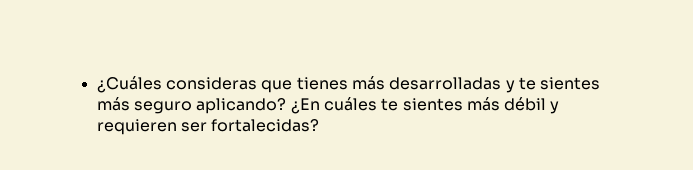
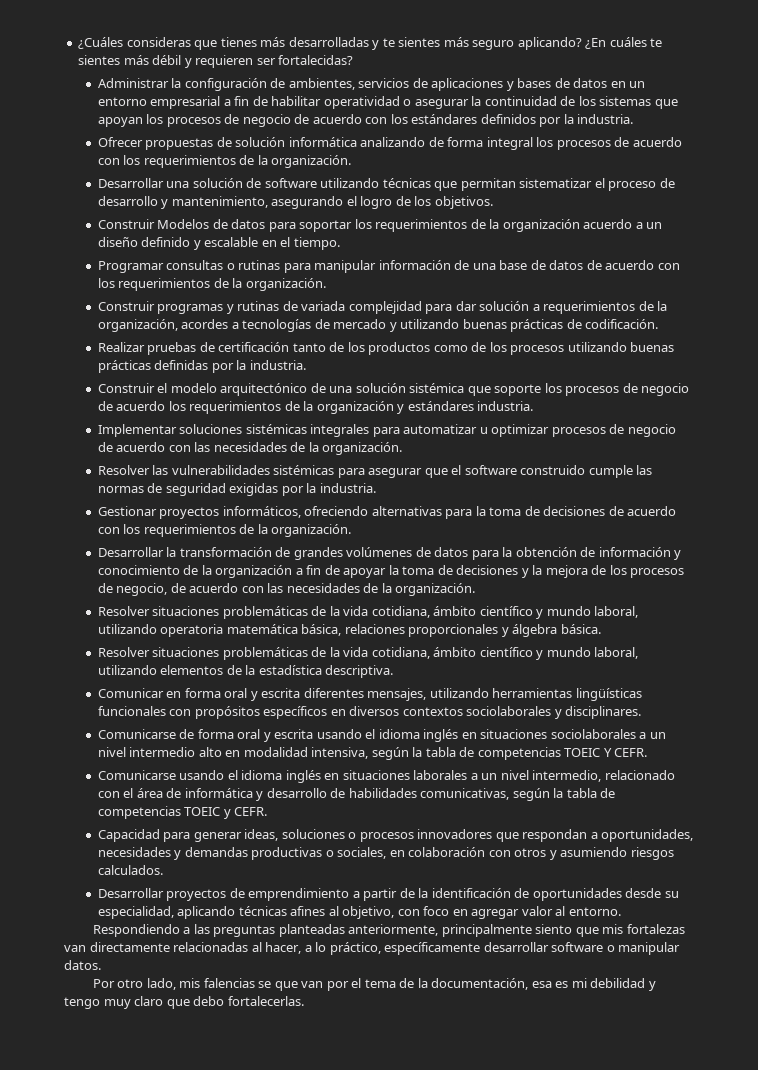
(320, 125) none -> [97,78,646,91] [97,96,678,109] [97,114,634,127] [97,137,682,150] [97,155,352,168] [97,178,675,191] [97,196,493,209] [97,219,663,232] [97,237,340,250] [97,260,680,273] [97,278,326,291] [97,301,668,314] [97,319,659,332] [97,342,675,355] [97,360,306,373] [97,383,690,396] [97,401,534,414] [97,424,676,437] [97,442,403,455] [97,465,653,478] [97,483,376,496] [97,506,677,519] [97,524,352,537] [97,547,682,560] [97,565,685,578] [97,583,476,596] [97,606,639,619] [97,624,601,637] [97,647,639,660] [97,665,394,678] [97,688,642,701] [97,706,642,719] [97,729,666,742] [97,747,648,760] [97,770,675,783] [97,788,616,801] [97,806,268,819] [97,829,694,842] [97,847,674,860] [97,865,163,875] [97,888,679,901] [97,906,621,919] [92,924,685,937] [64,942,681,955] [64,960,101,970] [92,978,656,991] [64,996,304,1009] // Administrar la configuración de ambientes, servicios de aplicaciones y bases de datos en un entorno empresarial a fin de habilitar operatividad o asegurar la continuidad de los sistemas que apoyan los procesos de negocio de acuerdo con los estándares definidos por la industria. // Ofrecer propuestas de solución informática analizando de forma integral los procesos de acuerdo con los requerimientos de la organización. // Desarrollar una solución de software utilizando técnicas que permitan sistematizar el proceso de desarrollo y mantenimiento, asegurando el logro de los objetivos. // Construir Modelos de datos para soportar los requerimientos de la organización acuerdo a un diseño definido y escalable en el tiempo. // Programar consultas o rutinas para manipular información de una base de datos de acuerdo con los requerimientos de la organización. // Construir programas y rutinas de variada complejidad para dar solución a requerimientos de la organización, acordes a tecnologías de mercado y utilizando buenas prácticas de codificación. // Realizar pruebas de certificación tanto de los productos como de los procesos utilizando buenas prácticas definidas por la industria. // Construir el modelo arquitectónico de una solución sistémica que soporte los procesos de negocio de acuerdo los requerimientos de la organización y estándares industria. // Implementar soluciones sistémicas integrales para automatizar u optimizar procesos de negocio de acuerdo con las necesidades de la organización. // Resolver las vulnerabilidades sistémicas para asegurar que el software construido cumple las normas de seguridad exigidas por la industria. // Gestionar proyectos informáticos, ofreciendo alternativas para la toma de decisiones de acuerdo con los requerimientos de la organización. // Desarrollar la transformación de grandes volúmenes de datos para la obtención de información y conocimiento de la organización a fin de apoyar la toma de decisiones y la mejora de los procesos de negocio, de acuerdo con las necesidades de la organización. // Resolver situaciones problemáticas de la vida cotidiana, ámbito científico y mundo laboral, utilizando operatoria matemática básica, relaciones proporcionales y álgebra básica. // Resolver situaciones problemáticas de la vida cotidiana, ámbito científico y mundo laboral, utilizando elementos de la estadística descriptiva. // Comunicar en forma oral y escrita diferentes mensajes, utilizando herramientas lingüísticas funcionales con propósitos específicos en diversos contextos sociolaborales y disciplinares. // Comunicarse de forma oral y escrita usando el idioma inglés en situaciones sociolaborales a un nivel intermedio alto en modalidad intensiva, según la tabla de competencias TOEIC Y CEFR. // Comunicarse usando el idioma inglés en situaciones laborales a un nivel intermedio, relacionado con el área de informática y desarrollo de habilidades comunicativas, según la tabla de competencias TOEIC y CEFR. // Capacidad para generar ideas, soluciones o procesos innovadores que respondan a oportunidades, necesidades y demandas productivas o sociales, en colaboración con otros y asumiendo riesgos calculados. // Desarrollar proyectos de emprendimiento a partir de la identificación de oportunidades desde su especialidad, aplicando técnicas afines al objetivo, con foco en agregar valor al entorno. // Respondiendo a las preguntas planteadas anteriormente, principalmente siento que mis fortalezas van directamente relacionadas al hacer, a lo práctico, específicamente desarrollar software o manipular datos. // Por otro lado, mis falencias se que van por el tema de la documentación, esa es mi debilidad y tengo muy claro que debo fortalecerlas.

